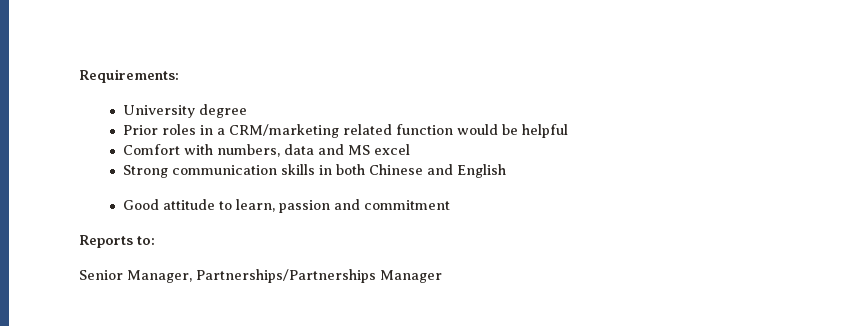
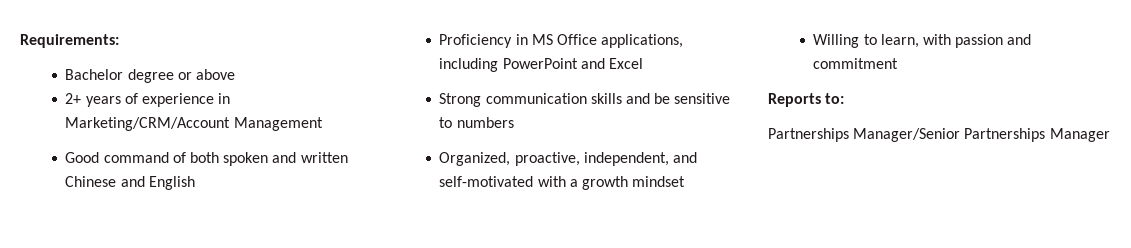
[123,105,196,118] University -> [65,69,124,80] Bachelor
[123,124,569,138] [123,144,411,157] [123,164,507,178] [123,199,216,210] // Prior roles in a CRM/marketing related function would be helpful // Comfort with numbers, data and MS excel // Strong communication skills in both Chinese and English // Good attitude -> [177,69,236,80] [65,93,231,107] [65,117,323,131] [65,152,348,166] [65,176,195,190] [439,34,684,48] [439,58,644,72] [439,93,731,107] [439,117,514,128] [439,152,698,166] [439,176,686,190] [813,34,860,48] or above // 2+ years of experience in Marketing/CRM/Account Management // Good command of both spoken and written Chinese and English // Proficiency in MS Office applications, including PowerPoint and Excel // Strong communication skills and be sensitive to numbers // Organized, proactive, independent, and self-motivated with a growth mindset // Willing
(276, 205) none -> [923,34,952,45] with
[79,269,376,283] Senior Manager, Partnerships/Partnerships -> [768,128,1046,142] Partnerships Manager/Senior Partnerships

